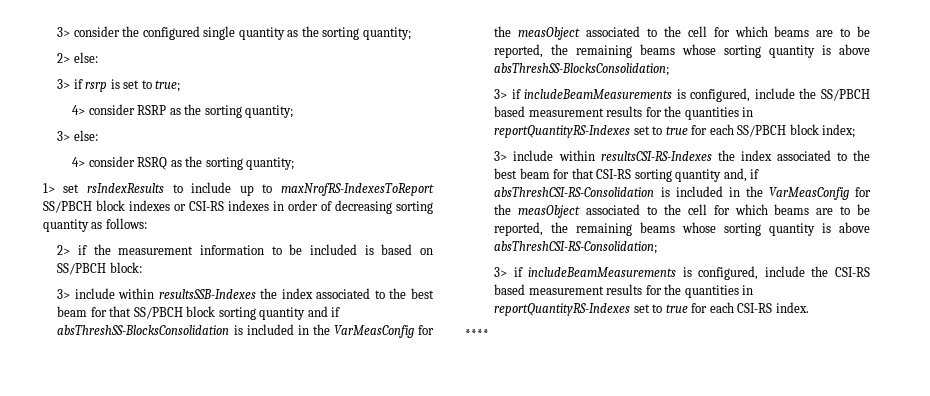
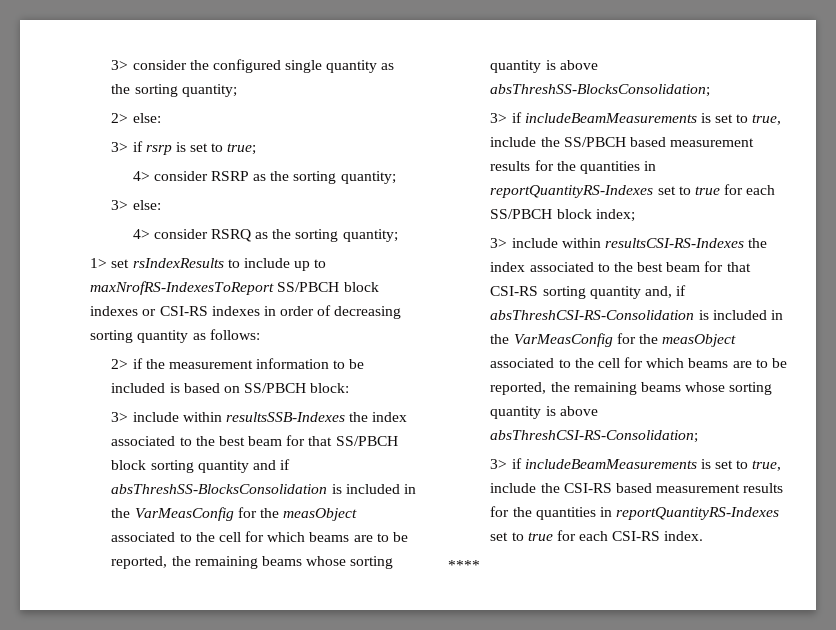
[690,88,751,102] configured, -> [715,114,782,125] set to true,
[698,266,759,280] configured, -> [715,460,782,471] set to true,

